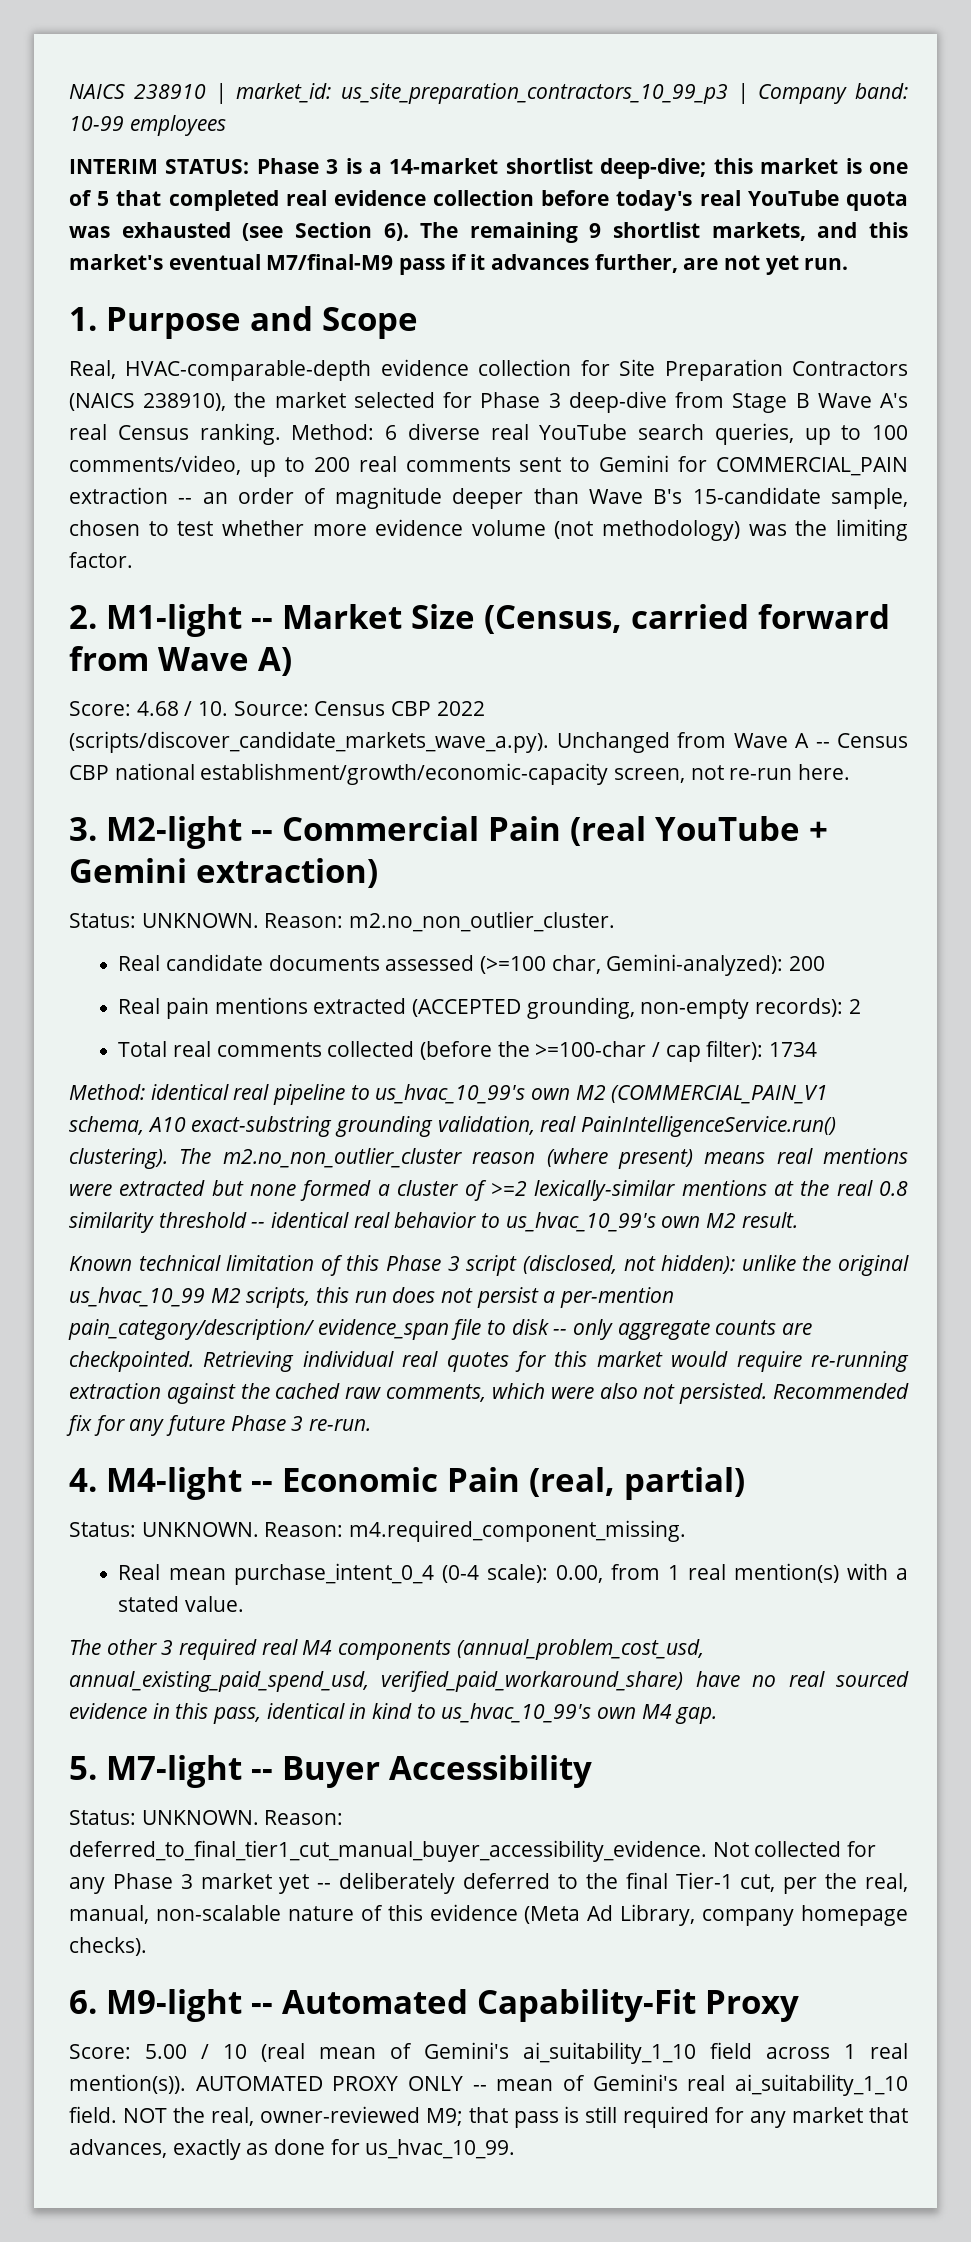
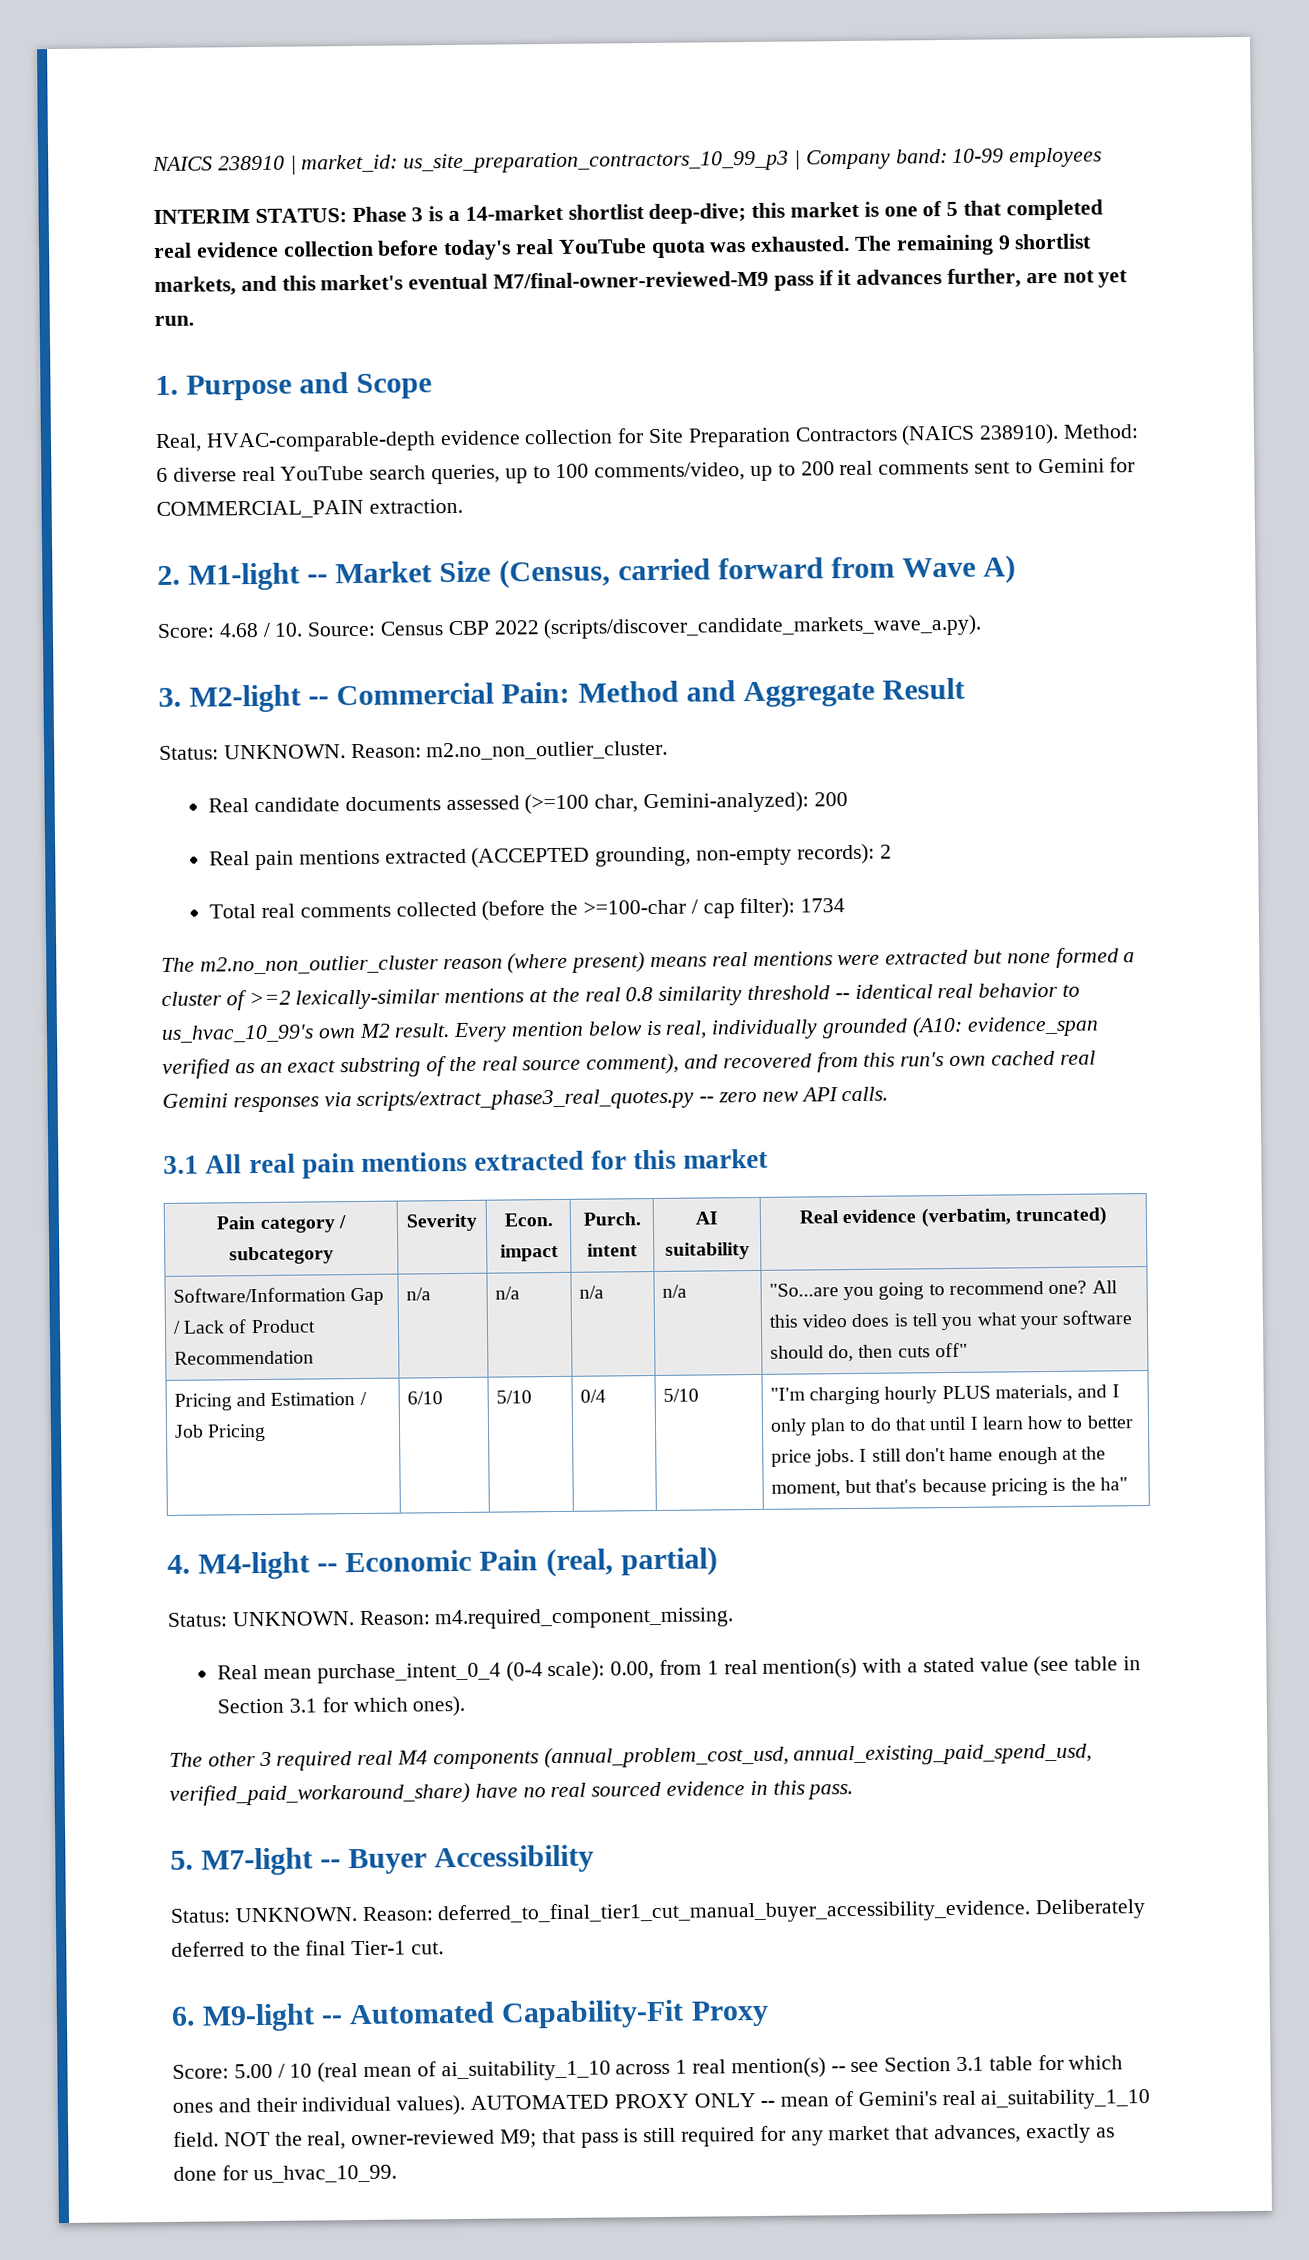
[121,222,409,241] exhausted (see Section 6). -> [750,235,851,252] exhausted.
[266,254,394,270] M7/final-M9 -> [493,270,770,289] M7/final-owner-reviewed-M9
[143,391,909,413] [69,423,281,445] 238910), the market selected for Phase 3 deep-dive from Stage B Wave A's real Census ranking. -> [979,423,1060,445] 238910).
[69,487,909,509] [69,519,908,541] [69,552,133,568] extraction -- an order of magnitude deeper than Wave B's 15-candidate sample, chosen to test whether more evidence volume (not methodology) was the limiting factor. -> [368,498,463,514] extraction.
[556,732,908,753] [69,763,851,785] [69,816,828,849] [69,858,378,888] Unchanged from Wave A -- Census CBP national establishment/growth/economic-capacity screen, not re-run here. // 3. M2-light -- Commercial Pain (real YouTube + Gemini extraction) -> [158,677,965,713] // 3. M2-light -- Commercial Pain: Method and Aggregate Result
[69,1084,829,1105] [69,1116,837,1137] [69,1148,168,1169] Method: identical real pipeline to us_hvac_10_99's own M2 (COMMERCIAL_PAIN_V1 schema, A10 exact-substring grounding validation, real PainIntelligenceService.run() clustering). -> (846, 905) none
[69,1255,909,1276] [69,1287,675,1308] [68,1319,813,1340] [69,1351,909,1372] [69,1383,910,1404] [66,1415,372,1436] // Known technical limitation of this Phase 3 script (disclosed, not hidden): unlike the original us_hvac_10_99 M2 scripts, this run does not persist a per-mention pain_category/description/ evidence_span file to disk -- only aggregate counts are checkpointed. Retrieving individual real quotes for this market would require re-running extraction against the cached raw comments, which were also not persisted. Recommended fix for any future Phase 3 re-run. -> [453,1016,1099,1043] [162,1050,1096,1079] [162,1086,889,1113] [163,1148,769,1179] [216,1215,346,1233] [229,1246,334,1265] [406,1213,478,1232] [503,1213,553,1227] [499,1243,559,1262] [582,1212,641,1226] [587,1243,638,1257] [695,1211,718,1225] [665,1242,750,1260] [799,1206,1107,1228] [172,1287,385,1306] [172,1319,316,1334] [173,1350,314,1365] [405,1287,431,1301] [494,1286,520,1300] [578,1285,604,1299] [661,1284,687,1298] [768,1280,1118,1301] [768,1310,1133,1331] [769,1342,969,1362] [173,1391,367,1411] [173,1423,267,1442] [406,1391,443,1405] [495,1390,532,1404] [579,1389,606,1403] [662,1388,699,1402] [769,1384,1120,1405] [769,1415,1134,1436] [770,1446,1107,1467] [770,1477,1128,1497] Every mention below is real, individually grounded (A10: evidence_span verified as an exact substring of the real source comment), and recovered from this run's own cached real Gemini responses via scripts/extract_phase3_real_quotes.py -- zero new API calls. // 3.1 All real pain mentions extracted for this market // Pain category / subcategory | Severity | Econ. impact | Purch. intent | AI suitability | Real evidence (verbatim, truncated) // Software/Information Gap / Lack of Product Recommendation | n/a | n/a | n/a | n/a | "So...are you going to recommend one? All this video does is tell you what your software should do, then cuts off" // Pricing and Estimation / Job Pricing | 6/10 | 5/10 | 0/4 | 5/10 | "I'm charging hourly PLUS materials, and I only plan to do that until I learn how to better price jobs. I still don't hame enough at the moment, but that's because pricing is the ha"
[185,1596,245,1612] value. -> [979,1655,1142,1677] [217,1695,466,1717] value (see table in Section 3.1 for which ones).
[213,1703,718,1724] pass, identical in kind to us_hvac_10_99's own M4 gap. -> [807,1784,854,1800] pass.
[712,1841,877,1857] [69,1872,456,1894] Not collected for any Phase 3 market yet -- deliberately -> [1035,1899,1147,1920] Deliberately
[740,1873,909,1894] [69,1904,908,1926] [69,1937,147,1956] cut, per the real, manual, non-scalable nature of this evidence (Meta Ad Library, company homepage checks). -> [411,1942,445,1955] cut.
[424,2042,909,2064] [69,2074,186,2094] Gemini's ai_suitability_1_10 field across 1 real mention(s)). -> [440,2054,1124,2082] [172,2094,466,2116] ai_suitability_1_10 across 1 real mention(s) -- see Section 3.1 table for which ones and their individual values).

